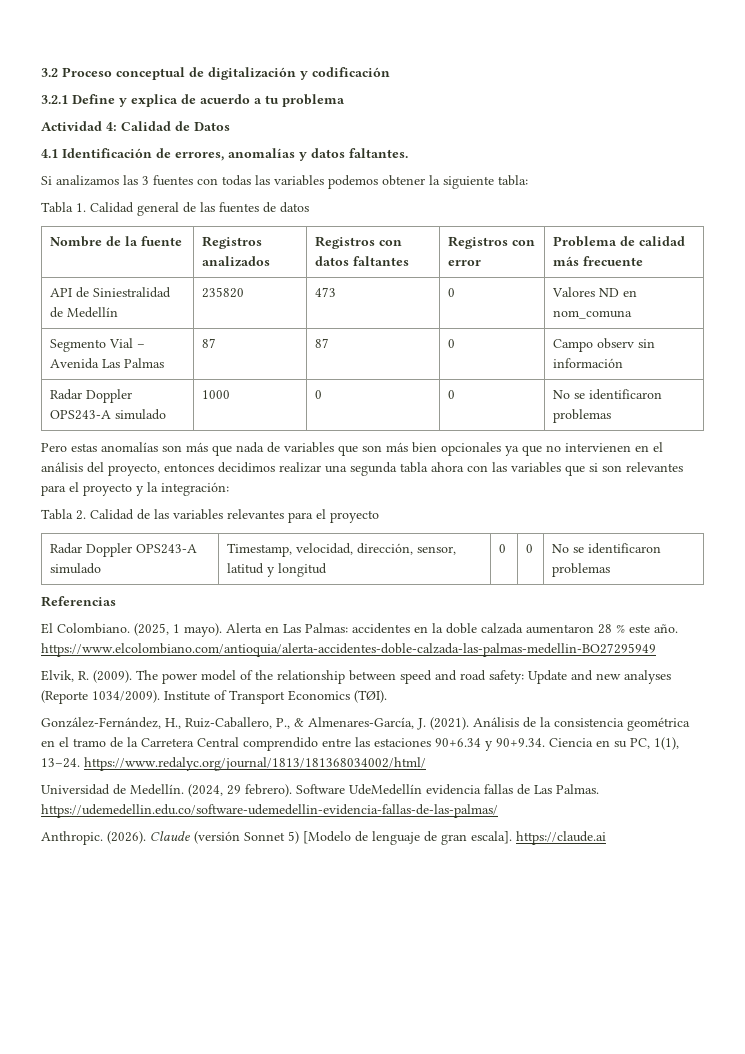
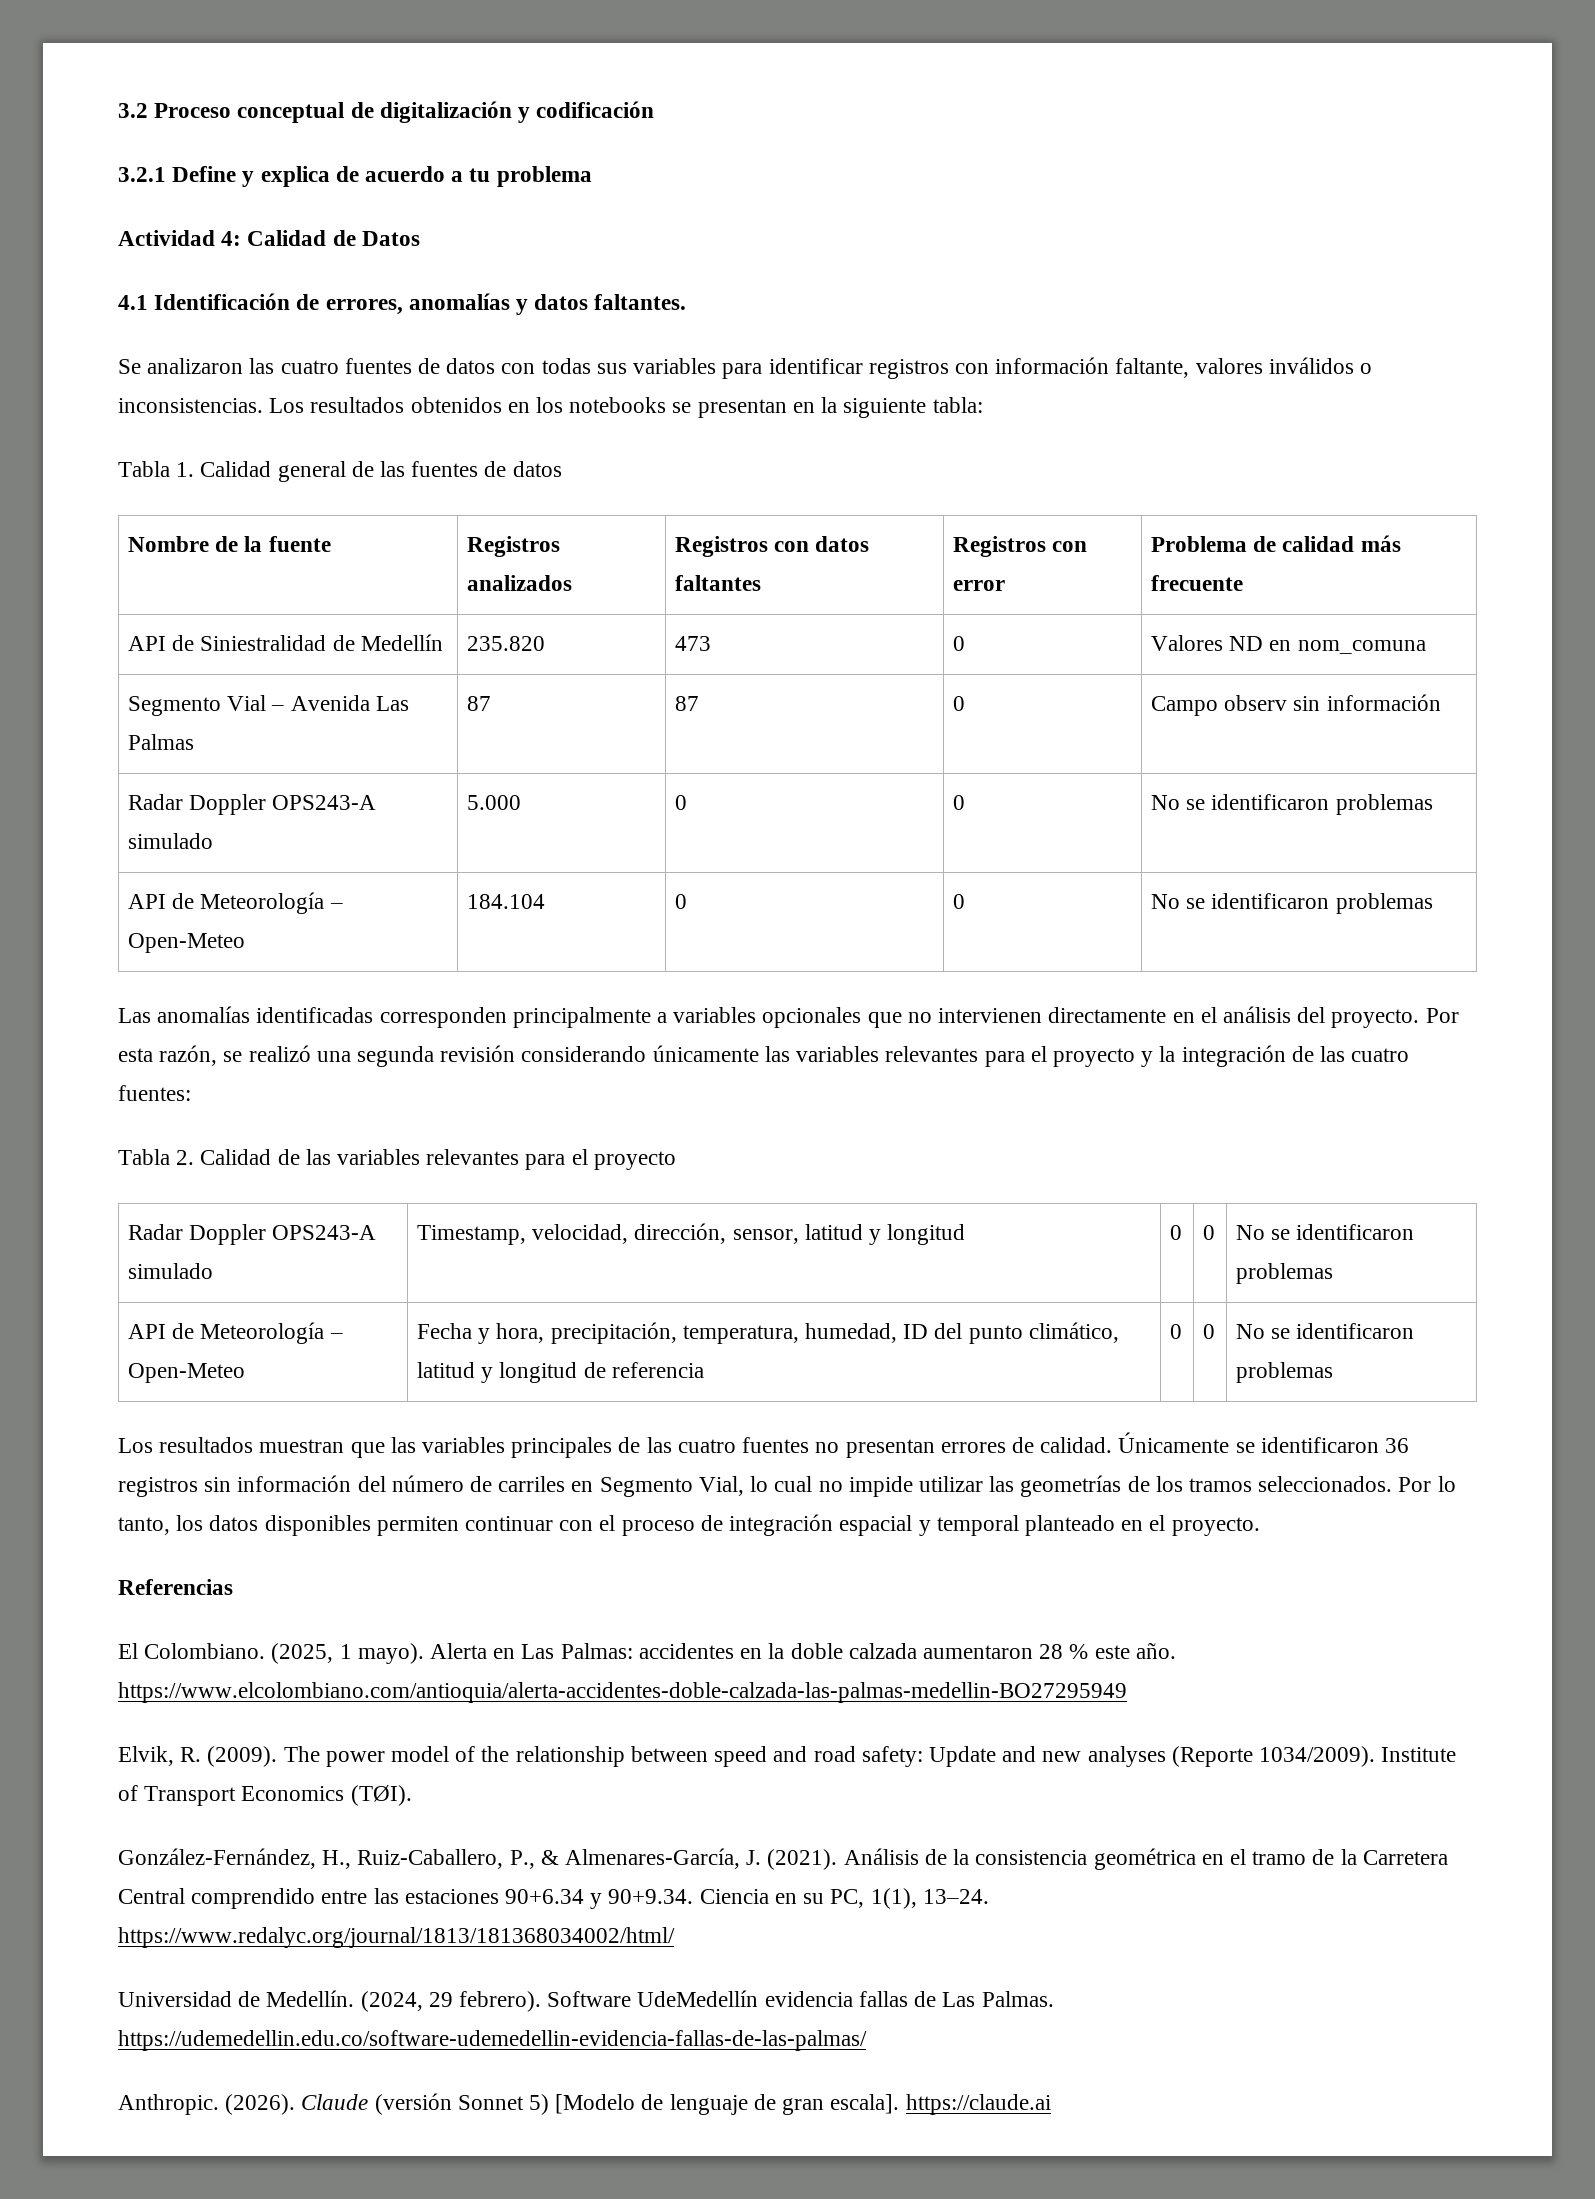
[41,175,425,189] Si analizamos las 3 fuentes con todas las variables podemos obtener -> [118,357,1372,379] [118,397,815,418] Se analizaron las cuatro fuentes de datos con todas sus variables para identificar registros con información faltante, valores inválidos o inconsistencias. Los resultados obtenidos en los notebooks se presentan en
[202,287,245,298] 235820 -> [466,636,545,651] 235.820
[202,390,231,399] [315,390,323,399] [448,390,456,399] [553,389,663,400] [553,409,612,423] [41,442,519,456] 1000 | 0 | 0 | No se identificaron problemas // Pero estas anomalías son más que nada de variables que son más bien opcionales ya -> [466,795,521,810] [674,795,687,810] [952,795,965,810] [1150,794,1433,815] [127,892,343,914] [127,933,245,953] [466,894,545,909] [674,894,687,909] [952,894,965,909] [1150,893,1433,914] [118,1006,862,1028] 5.000 | 0 | 0 | No se identificaron problemas // API de Meteorología – Open-Meteo | 184.104 | 0 | 0 | No se identificaron problemas // Las anomalías identificadas corresponden principalmente a variables opcionales
(631, 447) none -> [1048,1007,1167,1023] directamente
[108,462,622,476] proyecto, entonces decidimos realizar una segunda tabla ahora con las variables que si son -> [1331,1008,1459,1028] [118,1045,880,1067] proyecto. Por esta razón, se realizó una segunda revisión considerando únicamente las variables
[161,482,229,496] integración: -> [1181,1045,1410,1067] [118,1085,191,1101] integración de las cuatro fuentes:
(611, 570) none -> [127,1322,343,1344] [127,1363,245,1383] [416,1322,1119,1344] [416,1362,704,1383] [1169,1324,1182,1339] [1202,1324,1215,1339] [1235,1323,1415,1339] [1235,1362,1333,1383] [118,1432,1409,1458] [118,1475,1456,1497] [118,1514,1260,1536] // API de Meteorología – Open-Meteo | Fecha y hora, precipitación, temperatura, humedad, ID del punto climático, latitud y longitud de referencia | 0 | 0 | No se identificaron problemas // Los resultados muestran que las variables principales de las cuatro fuentes no presentan errores de calidad. Únicamente se identificaron 36 registros sin información del número de carriles en Segmento Vial, lo cual no impide utilizar las geometrías de los tramos seleccionados. Por lo tanto, los datos disponibles permiten continuar con el proceso de integración espacial y temporal planteado en el proyecto.

